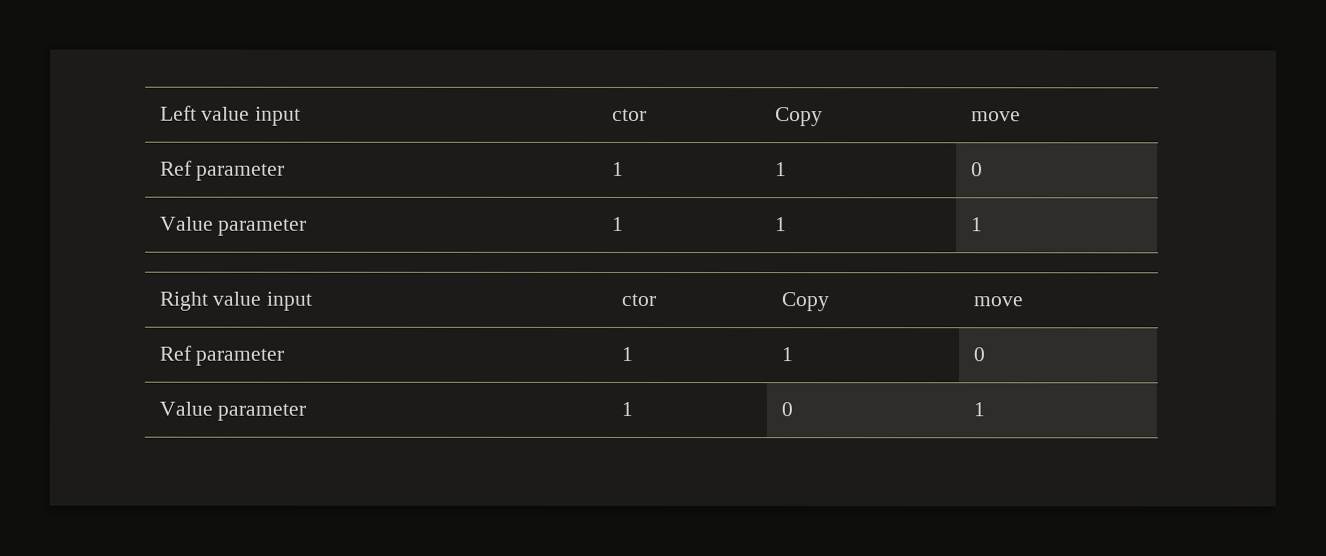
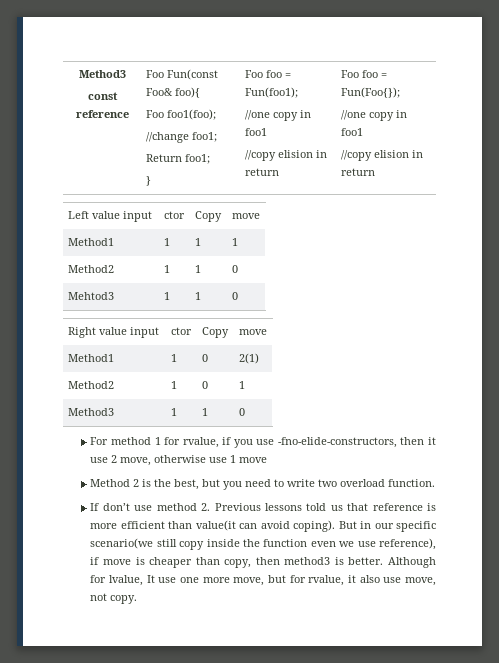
(159, 113) none -> [79,70,126,78] [88,92,118,100] [76,110,129,118] [145,69,218,80] [145,87,200,98] [145,109,216,120] [145,132,217,143] [145,154,210,164] [145,176,151,186] [244,70,291,78] [244,87,298,98] [244,110,311,121] [244,128,267,136] [244,150,327,161] [244,168,279,176] [340,70,387,78] [340,87,400,98] [340,110,407,121] [340,128,363,136] [340,150,423,161] [340,168,375,176] Method3 // const reference | Foo Fun(const Foo& foo){ // Foo foo1(foo); // //change foo1; // Return foo1; // } | Foo foo = Fun(foo1); // //one copy in foo1 // //copy elision in return | Foo foo = Fun(Foo{}); // //one copy in foo1 // //copy elision in return //
[159,160,286,181] [611,161,624,176] [774,162,787,177] [970,162,983,177] [159,216,308,236] [611,216,624,231] [774,217,787,232] [970,217,983,232] Ref parameter | 1 | 1 | 0 // Value parameter | 1 | 1 | 1 -> [67,238,114,246] [163,238,170,246] [194,238,201,246] [231,238,238,246] [67,265,114,273] [163,265,170,273] [194,265,201,273] [231,265,238,273] [67,292,114,300] [163,292,170,300] [194,292,201,300] [231,292,238,300] Method1 | 1 | 1 | 1 // Method2 | 1 | 1 | 0 // Mehtod3 | 1 | 1 | 0
[158,345,285,366] [620,346,633,361] [780,347,793,362] [972,347,985,362] [158,401,307,421] [620,401,633,416] [780,402,793,417] [972,402,985,417] Ref parameter | 1 | 1 | 0 // Value parameter | 1 | 0 | 1 -> [67,354,114,362] [170,354,177,362] [201,354,208,362] [238,353,259,364] [67,381,114,389] [170,381,177,389] [201,381,208,389] [238,381,245,389] [67,408,114,416] [170,408,177,416] [201,408,208,416] [238,408,245,416] [90,437,437,448] [90,455,268,466] [90,479,436,490] [90,503,436,511] [90,520,436,532] [90,538,437,550] [90,557,437,568] [90,575,436,586] [90,593,138,604] Method1 | 1 | 0 | 2(1) // Method2 | 1 | 0 | 1 // Method3 | 1 | 1 | 0 // For method 1 for rvalue, if you use -fno-elide-constructors, then it use 2 move, otherwise use 1 move // Method 2 is the best, but you need to write two overload function. // If don’t use method 2. Previous lessons told us that reference is more efficient than value(it can avoid coping). But in our specific scenario(we still copy inside the function even we use reference), if move is cheaper than copy, then method3 is better. Although for lvalue, It use one more move, but for rvalue, it also use move, not copy.

